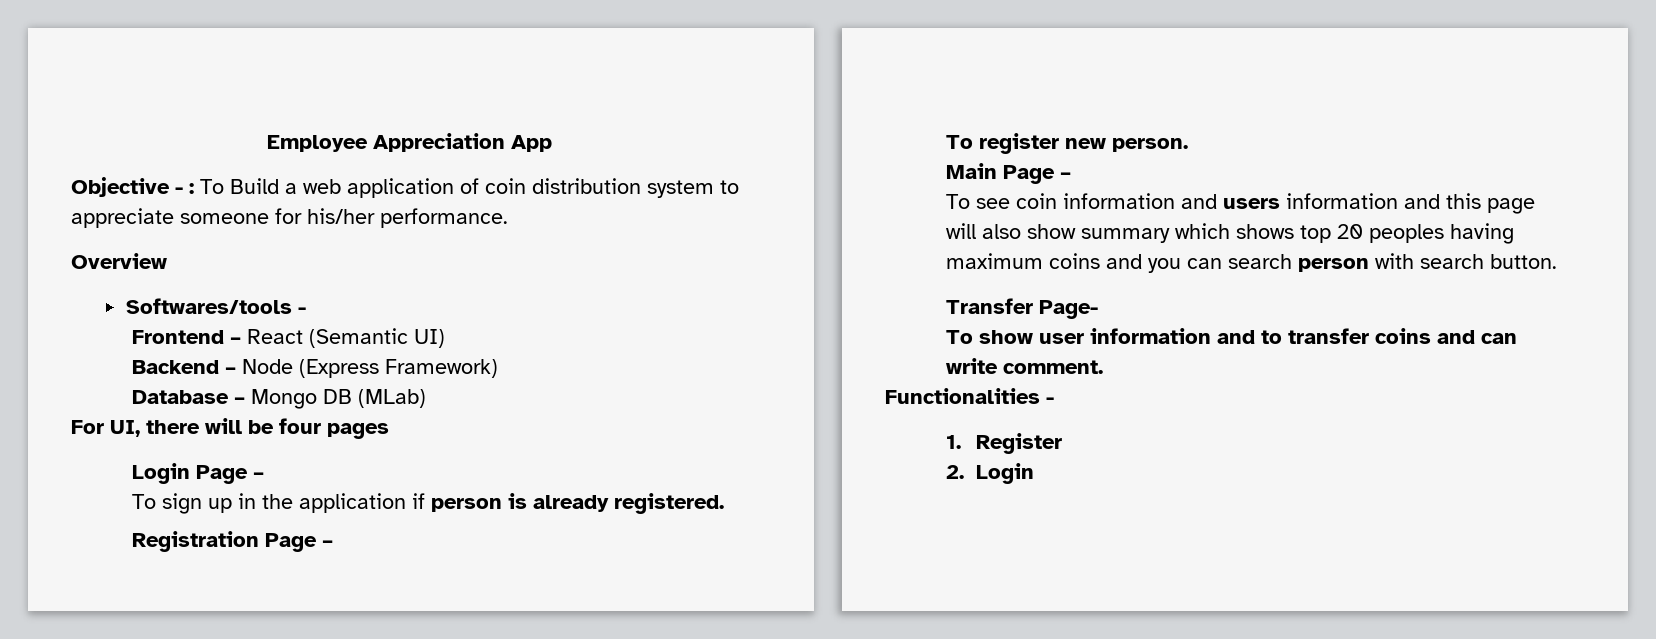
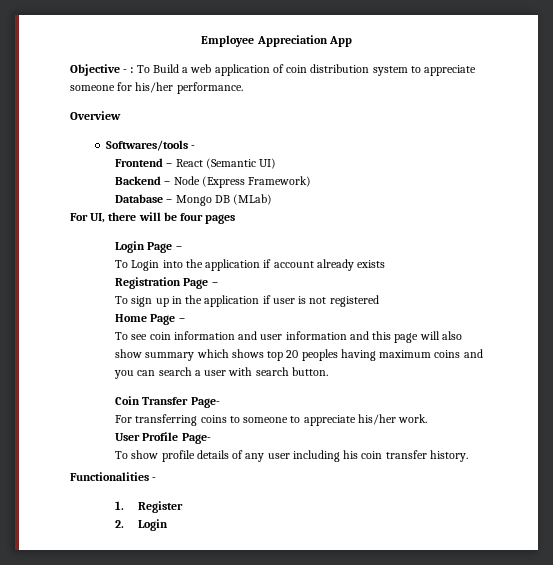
(264, 475) none -> [115,259,386,271] [115,277,218,289] // To Login into the application if account already exists // Registration Page –
[430,493,724,514] [131,531,333,552] [945,133,1188,154] [945,163,997,179] person is already registered. // Registration Page – // To register new person. // Main -> [272,295,379,307] [115,314,148,322] user is not registered // Home
[1222,198,1280,209] users -> [260,334,283,340] user
[1297,258,1369,272] person -> [194,370,227,376] a user
(1557, 261) none -> [115,396,141,405] Coin
[945,328,1517,344] [945,358,1103,374] To show user information and to transfer coins and can write comment. -> [115,414,428,426] [115,432,211,444] [115,450,468,462] For transferring coins to someone to appreciate his/her work. // User Profile Page- // To show profile details of any user including his coin transfer history.

